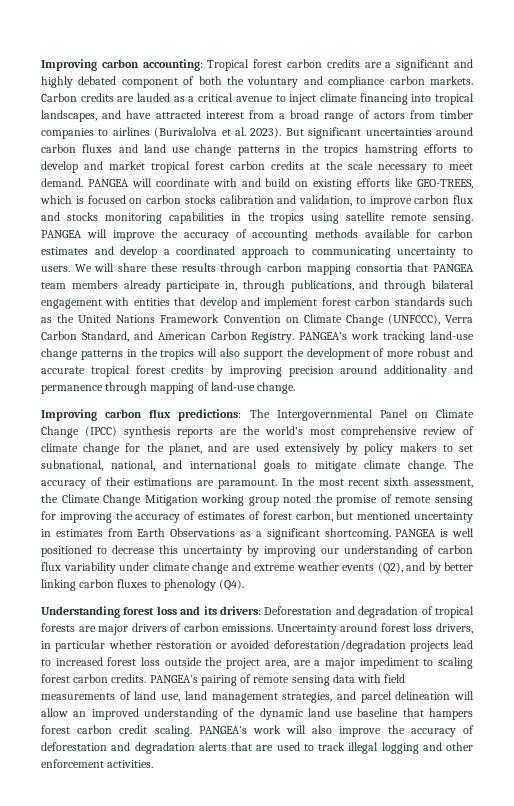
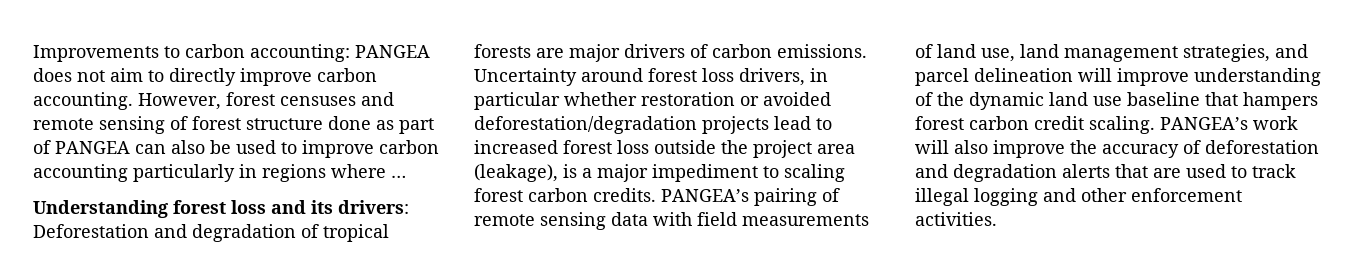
[41,59,474,71] [41,76,473,88] [41,93,474,105] [41,110,474,122] [41,127,473,139] [41,144,473,156] [41,161,473,173] [41,178,473,190] [40,195,473,207] [41,212,473,224] [41,229,473,241] [41,246,473,258] [41,263,474,275] [41,280,474,292] [41,297,473,309] [41,314,474,326] [41,331,475,343] [41,348,474,360] [41,365,473,377] [41,382,296,394] [41,409,474,421] [41,426,475,438] [41,443,473,455] [41,460,475,472] [41,477,473,489] [41,494,474,506] [41,511,473,523] [41,528,474,540] [41,545,473,557] [41,562,473,574] [41,579,245,591] Improving carbon accounting: Tropical forest carbon credits are a significant and highly debated component of both the voluntary and compliance carbon markets. Carbon credits are lauded as a critical avenue to inject climate financing into tropical landscapes, and have attracted interest from a broad range of actors from timber companies to airlines (Burivalolva et al. 2023). But significant uncertainties around carbon fluxes and land use change patterns in the tropics hamstring efforts to develop and market tropical forest carbon credits at the scale necessary to meet demand. PANGEA will coordinate with and build on existing efforts like GEO-TREES, which is focused on carbon stocks calibration and validation, to improve carbon flux and stocks monitoring capabilities in the tropics using satellite remote sensing. PANGEA will improve the accuracy of accounting methods available for carbon estimates and develop a coordinated approach to communicating uncertainty to users. We will share these results through carbon mapping consortia that PANGEA team members already participate in, through publications, and through bilateral engagement with entities that develop and implement forest carbon standards such as the United Nations Framework Convention on Climate Change (UNFCCC), Verra Carbon Standard, and American Carbon Registry. PANGEA’s work tracking land-use change patterns in the tropics will also support the development of more robust and accurate tropical forest credits by improving precision around additionality and permanence through mapping of land-use change. // Improving carbon flux predictions: The Intergovernmental Panel on Climate Change (IPCC) synthesis reports are the world’s most comprehensive review of climate change for the planet, and are used extensively by policy makers to set subnational, national, and international goals to mitigate climate change. The accuracy of their estimations are paramount. In the most recent sixth assessment, the Climate Change Mitigation working group noted the promise of remote sensing for improving the accuracy of estimates of forest carbon, but mentioned uncertainty in estimates from Earth Observations as a significant shortcoming. PANGEA is well positioned to decrease this uncertainty by improving our understanding of carbon flux variability under climate change and extreme weather events (Q2), and by better linking carbon fluxes to phenology (Q4). -> [33,44,430,62] [33,68,377,86] [33,92,394,110] [33,116,434,134] [33,140,439,158] [33,164,406,182] Improvements to carbon accounting: PANGEA does not aim to directly improve carbon accounting. However, forest censuses and remote sensing of forest structure done as part of PANGEA can also be used to improve carbon accounting particularly in regions where …
[264,660,311,668] area, are -> [817,144,855,154] [474,164,577,182] area (leakage), is
[41,708,139,720] allow an improved -> [1117,68,1189,86] improve

